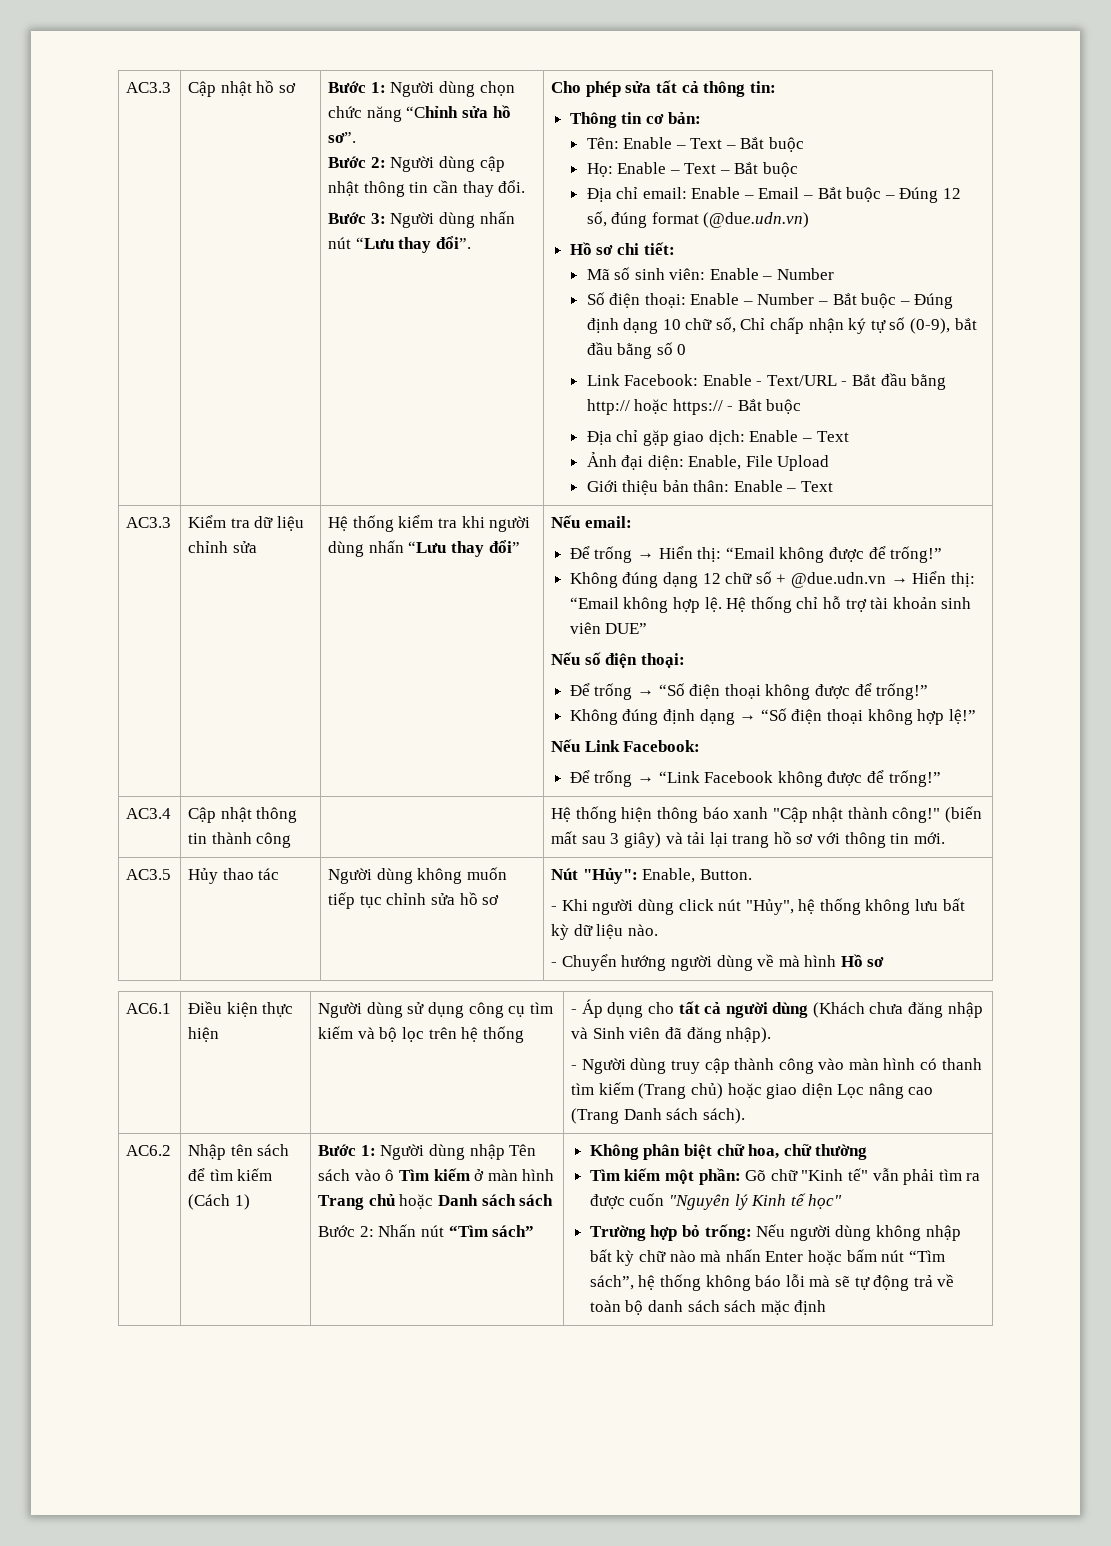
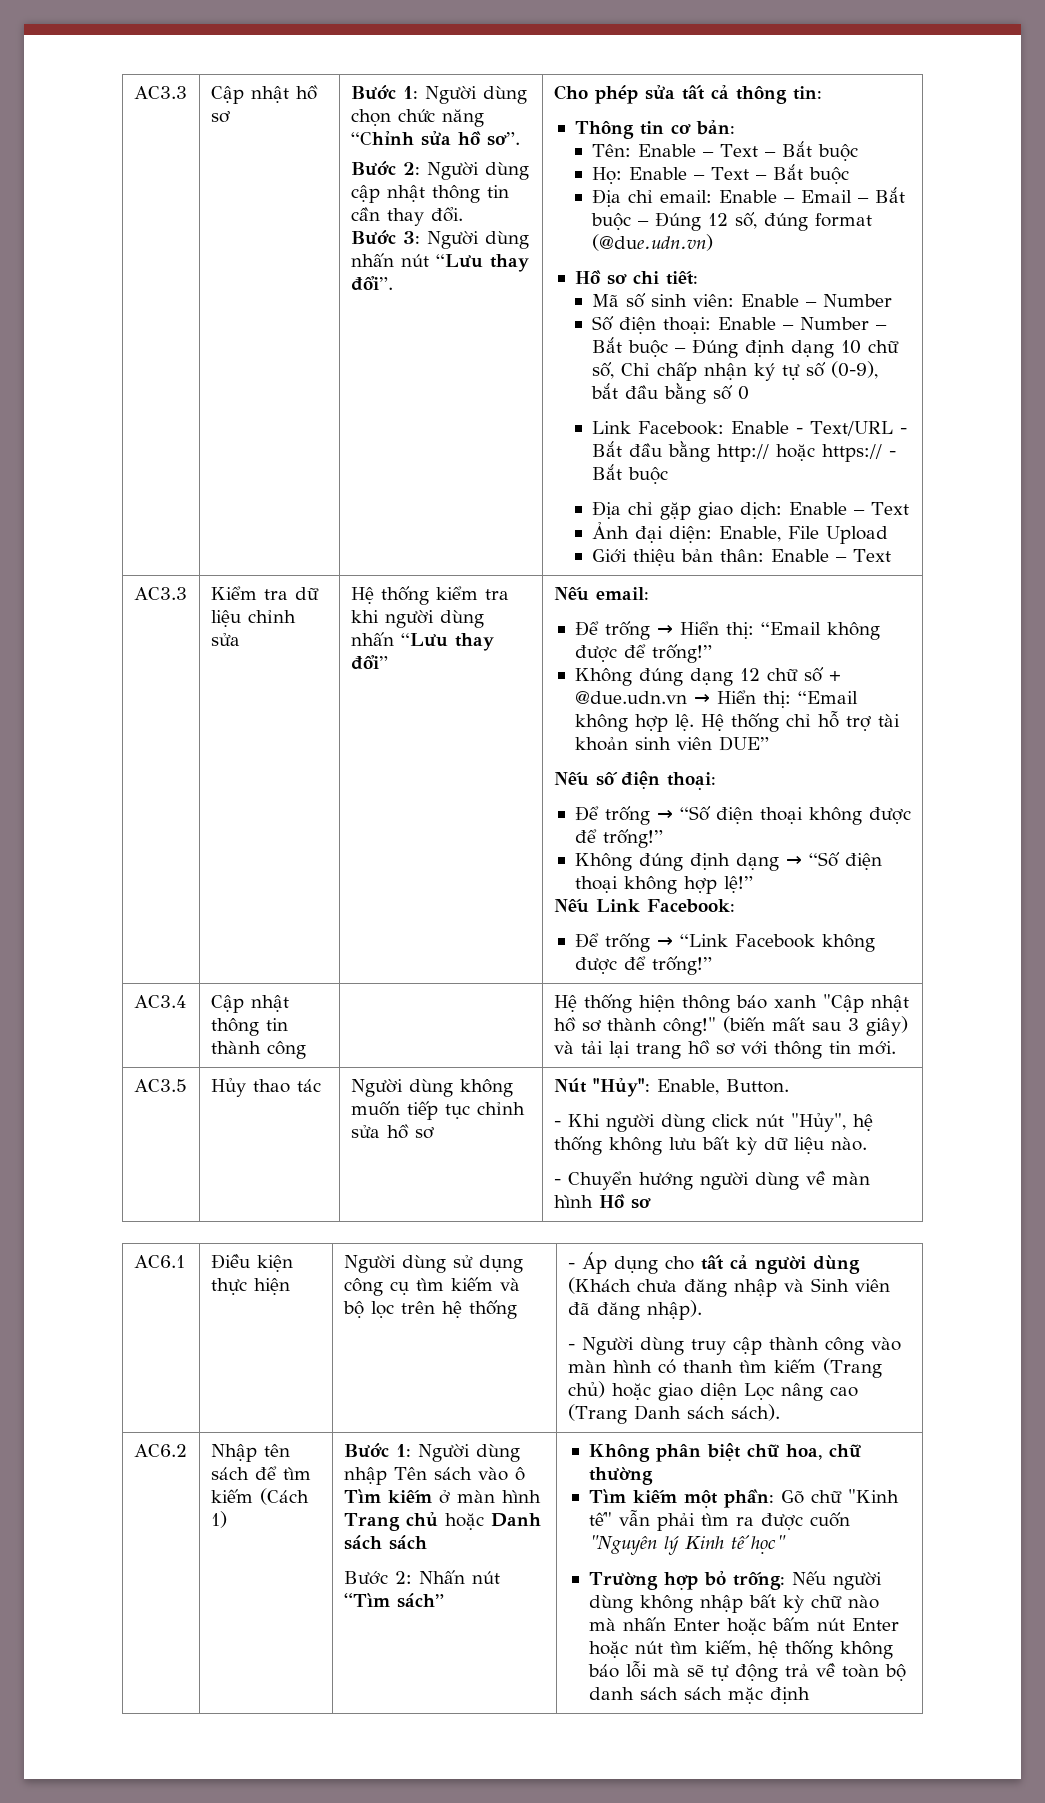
(844, 814) none -> [553,1017,601,1032] hồ sơ
[778,955,800,967] mà -> [831,1172,870,1185] màn
[908,1250,945,1262] [589,1275,634,1290] “Tìm sách”, -> [851,1618,899,1631] [588,1640,751,1659] Enter hoặc nút tìm kiếm,

